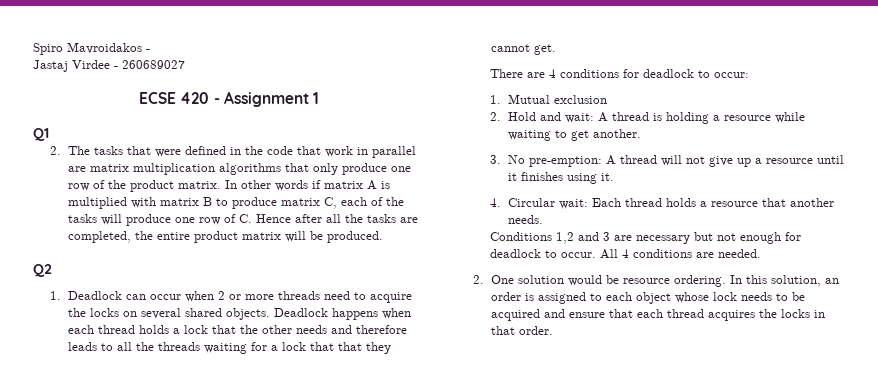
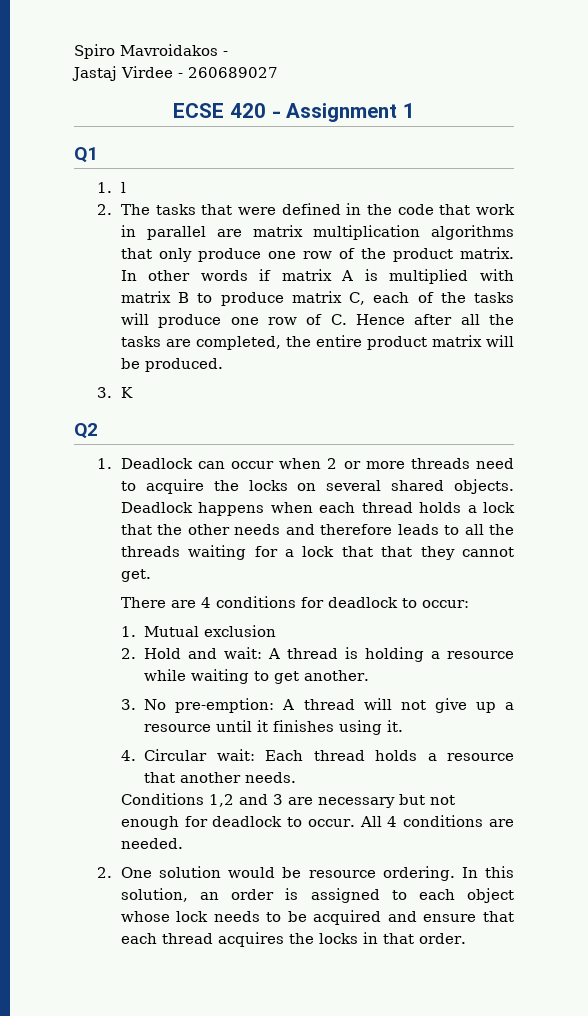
(49, 134) none -> [97,182,126,193] // 1. l
(383, 237) none -> [97,387,133,398] // 3. K

